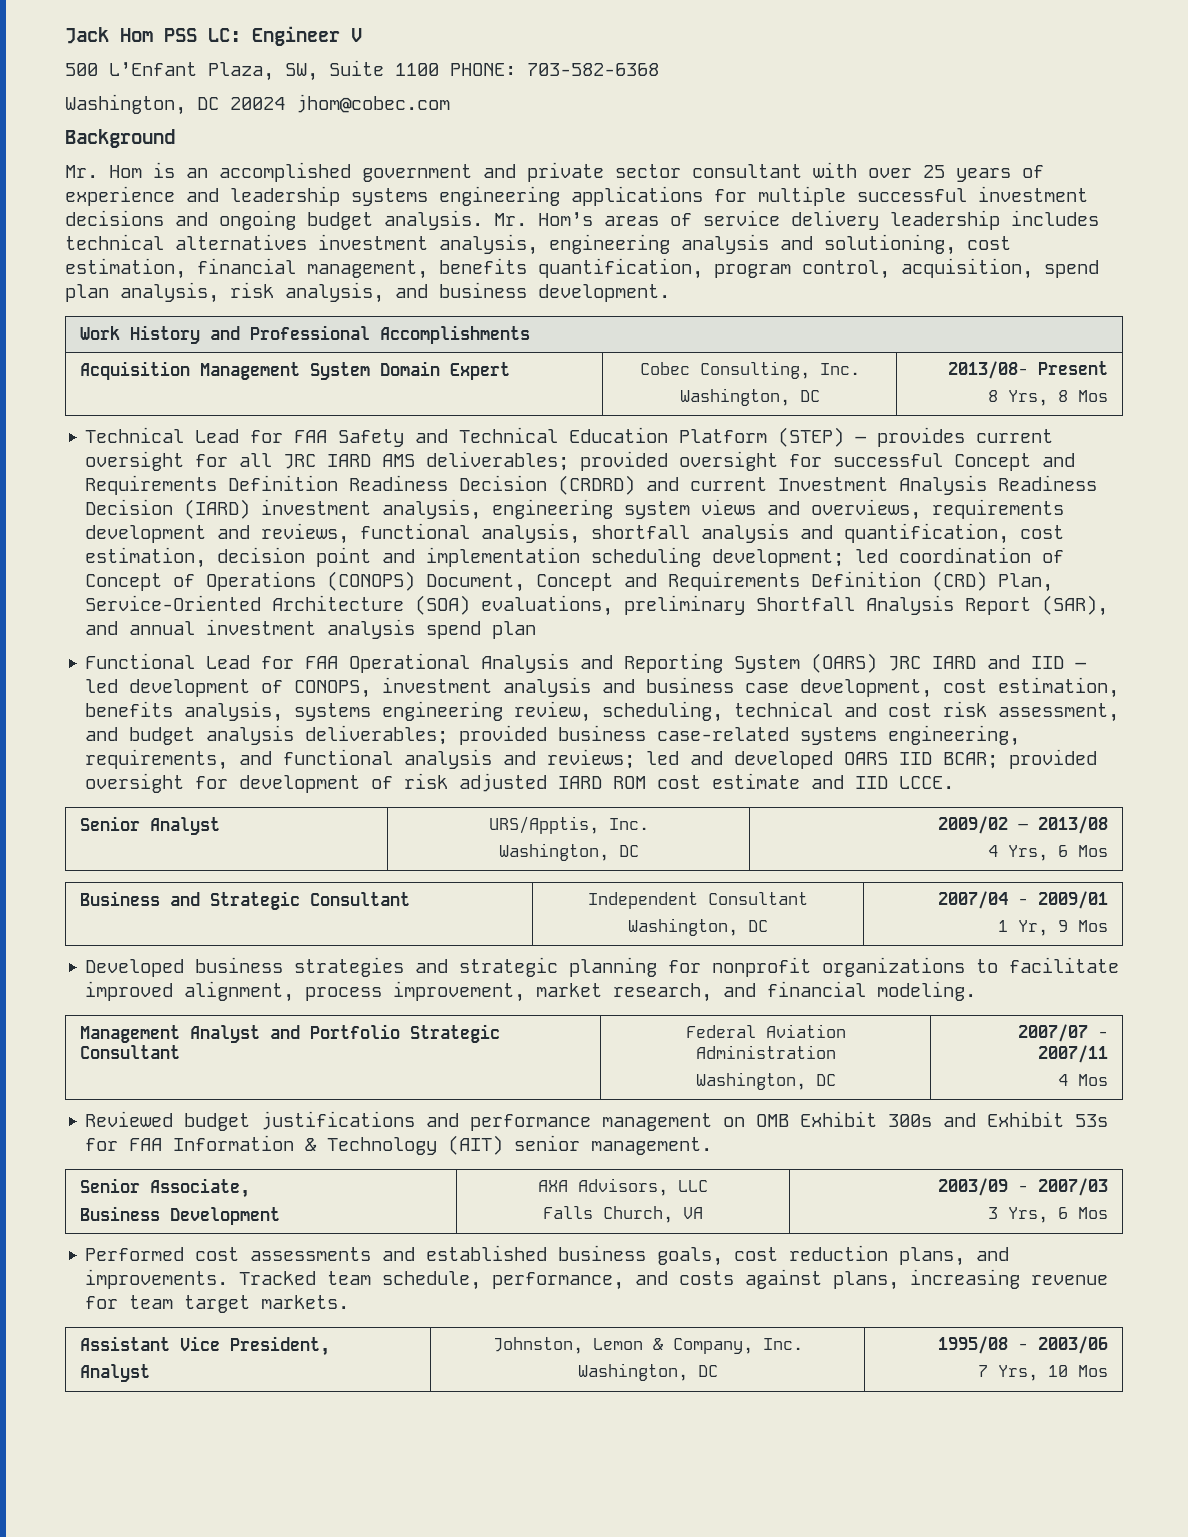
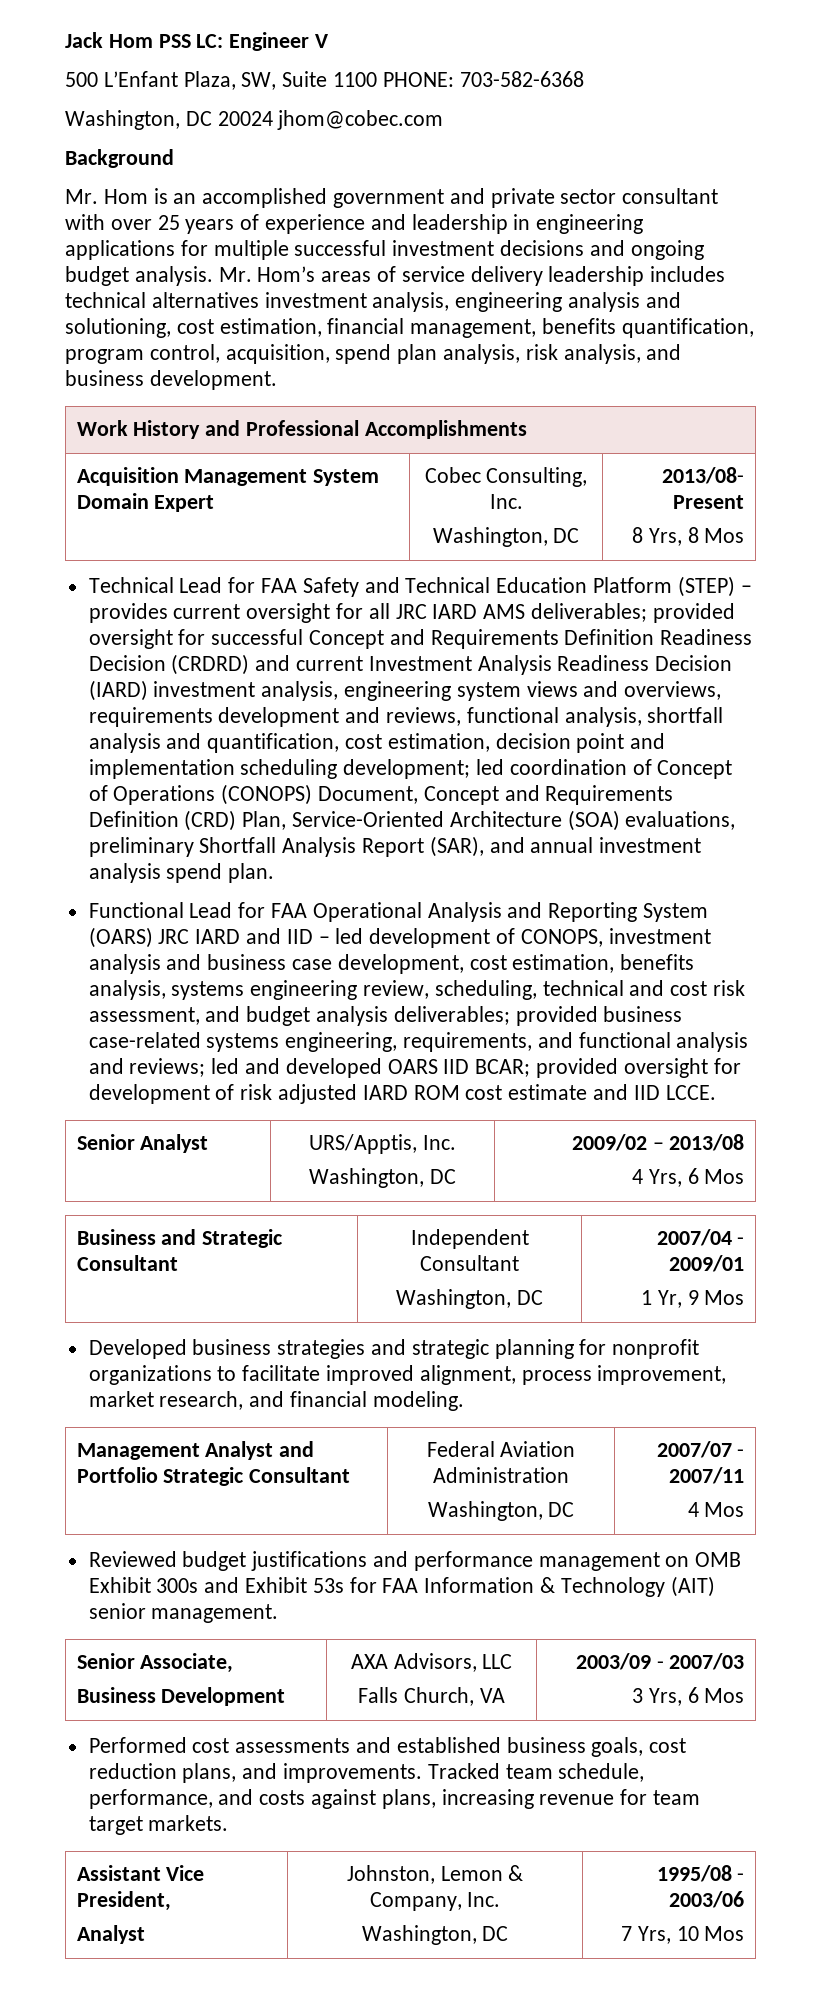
[351,188,428,206] systems -> [513,214,531,230] in
[492,621,537,639] plan -> [228,863,275,883] plan.

